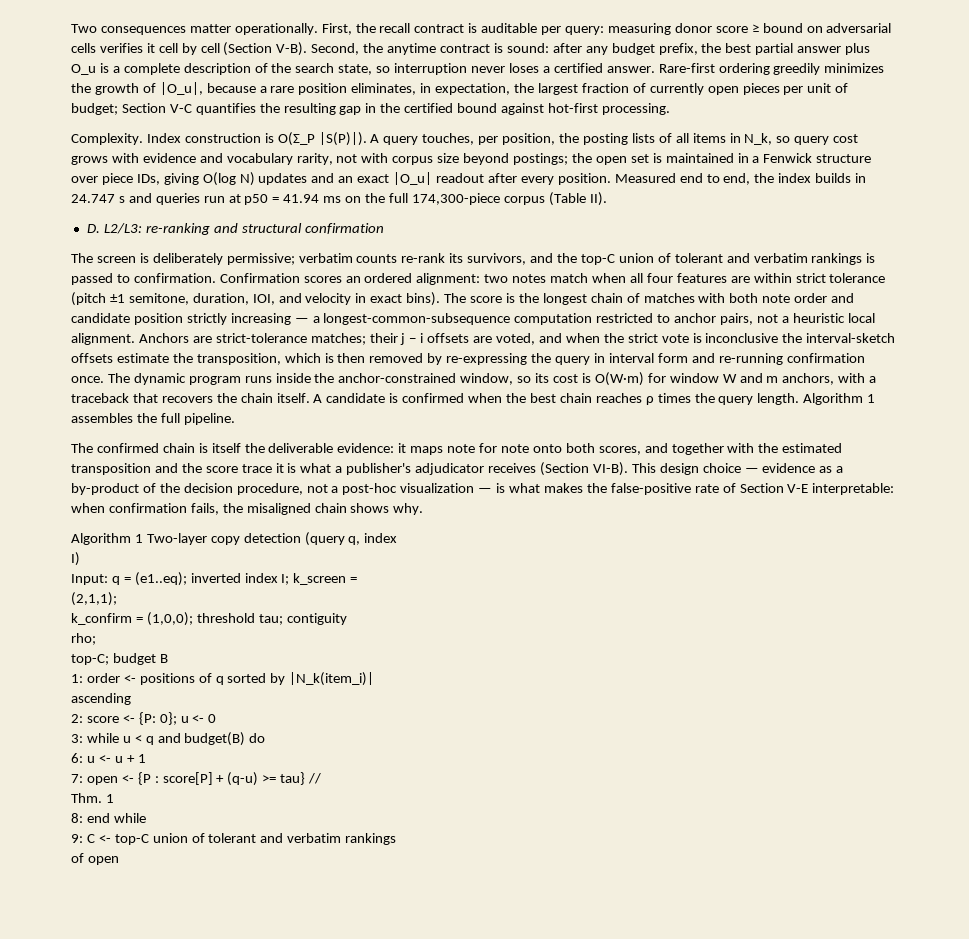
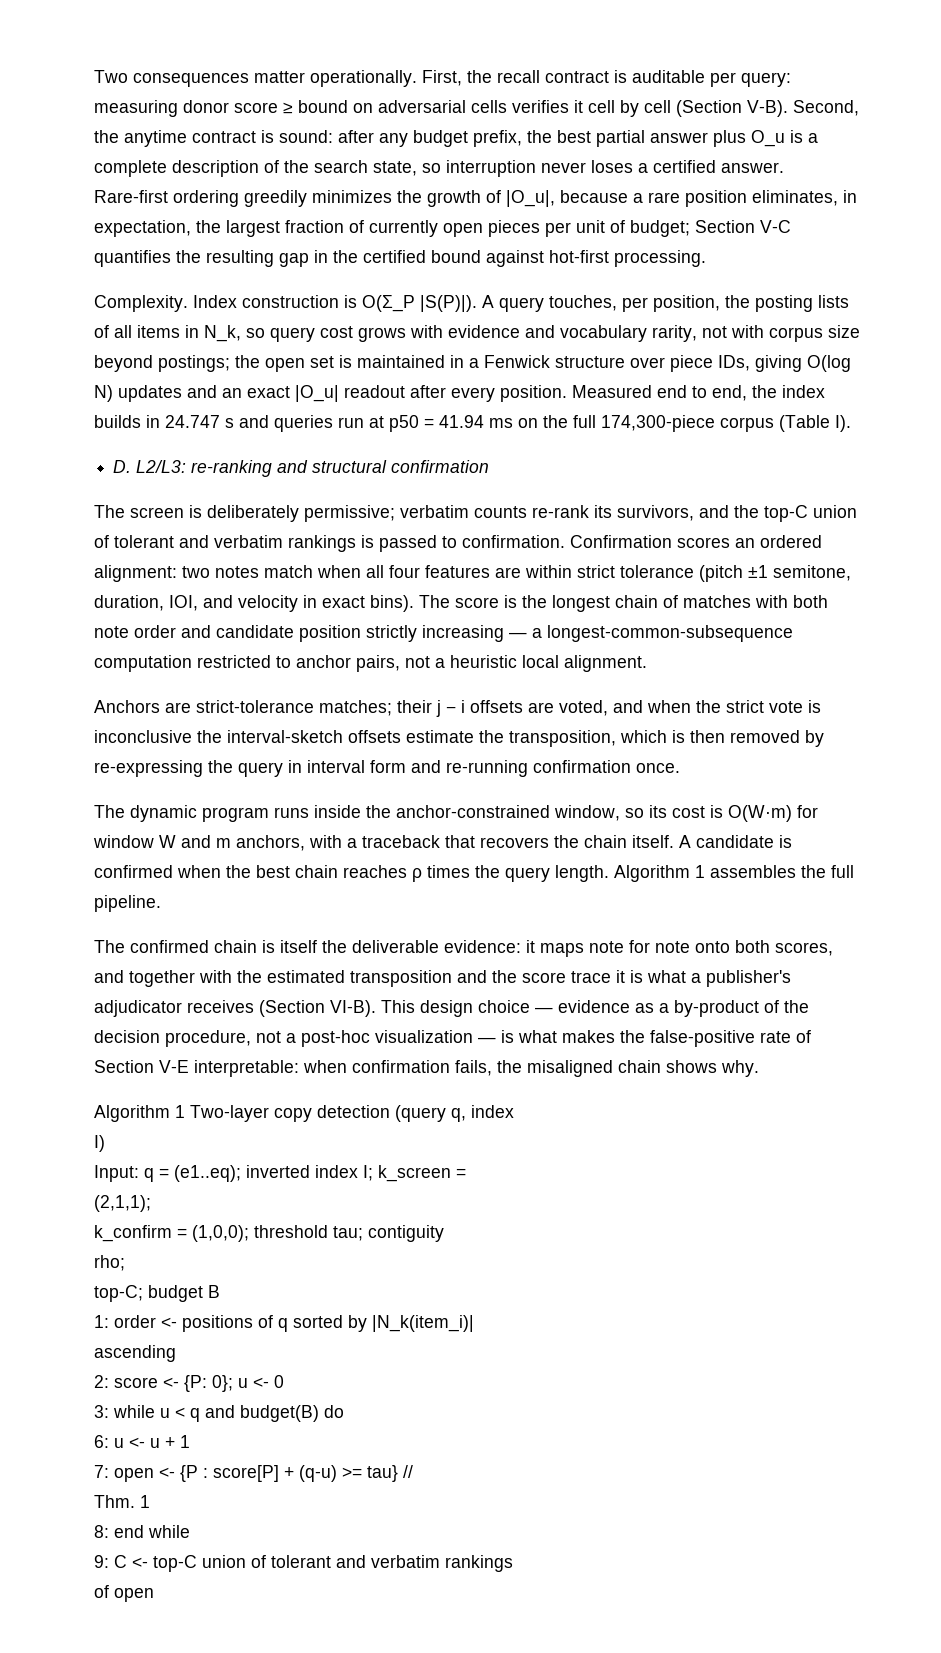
[589,192,607,206] II). -> [835,415,851,432] I).
(135, 339) none -> (647, 663) //
(104, 379) none -> (680, 768) //

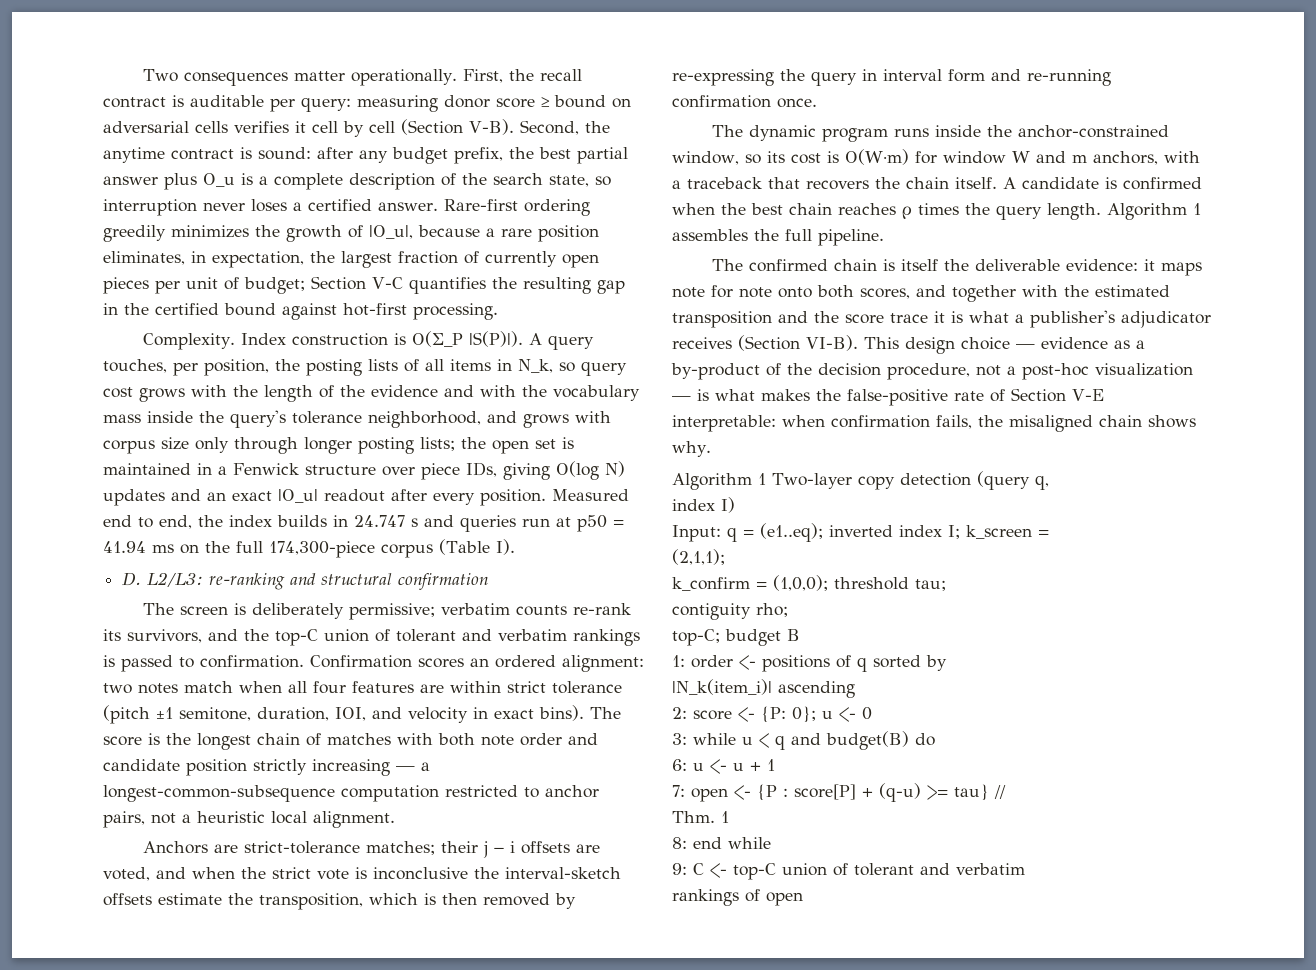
[448,325,860,342] [94,355,230,372] evidence and vocabulary rarity, not with corpus size beyond postings; -> [233,385,640,402] [103,410,611,428] [103,437,455,454] the length of the evidence and with the vocabulary mass inside the query's tolerance neighborhood, and grows with corpus size only through longer posting lists;
[471,1105,514,1118] index // -> [672,499,715,511] // index
(363, 1233) none -> (946, 585) //
(444, 1233) // -> (751, 611) none
(367, 1323) none -> (947, 663) //
(474, 1323) // -> (772, 687) none
[445,1555,513,1572] rankings // -> [672,889,739,906] // rankings

